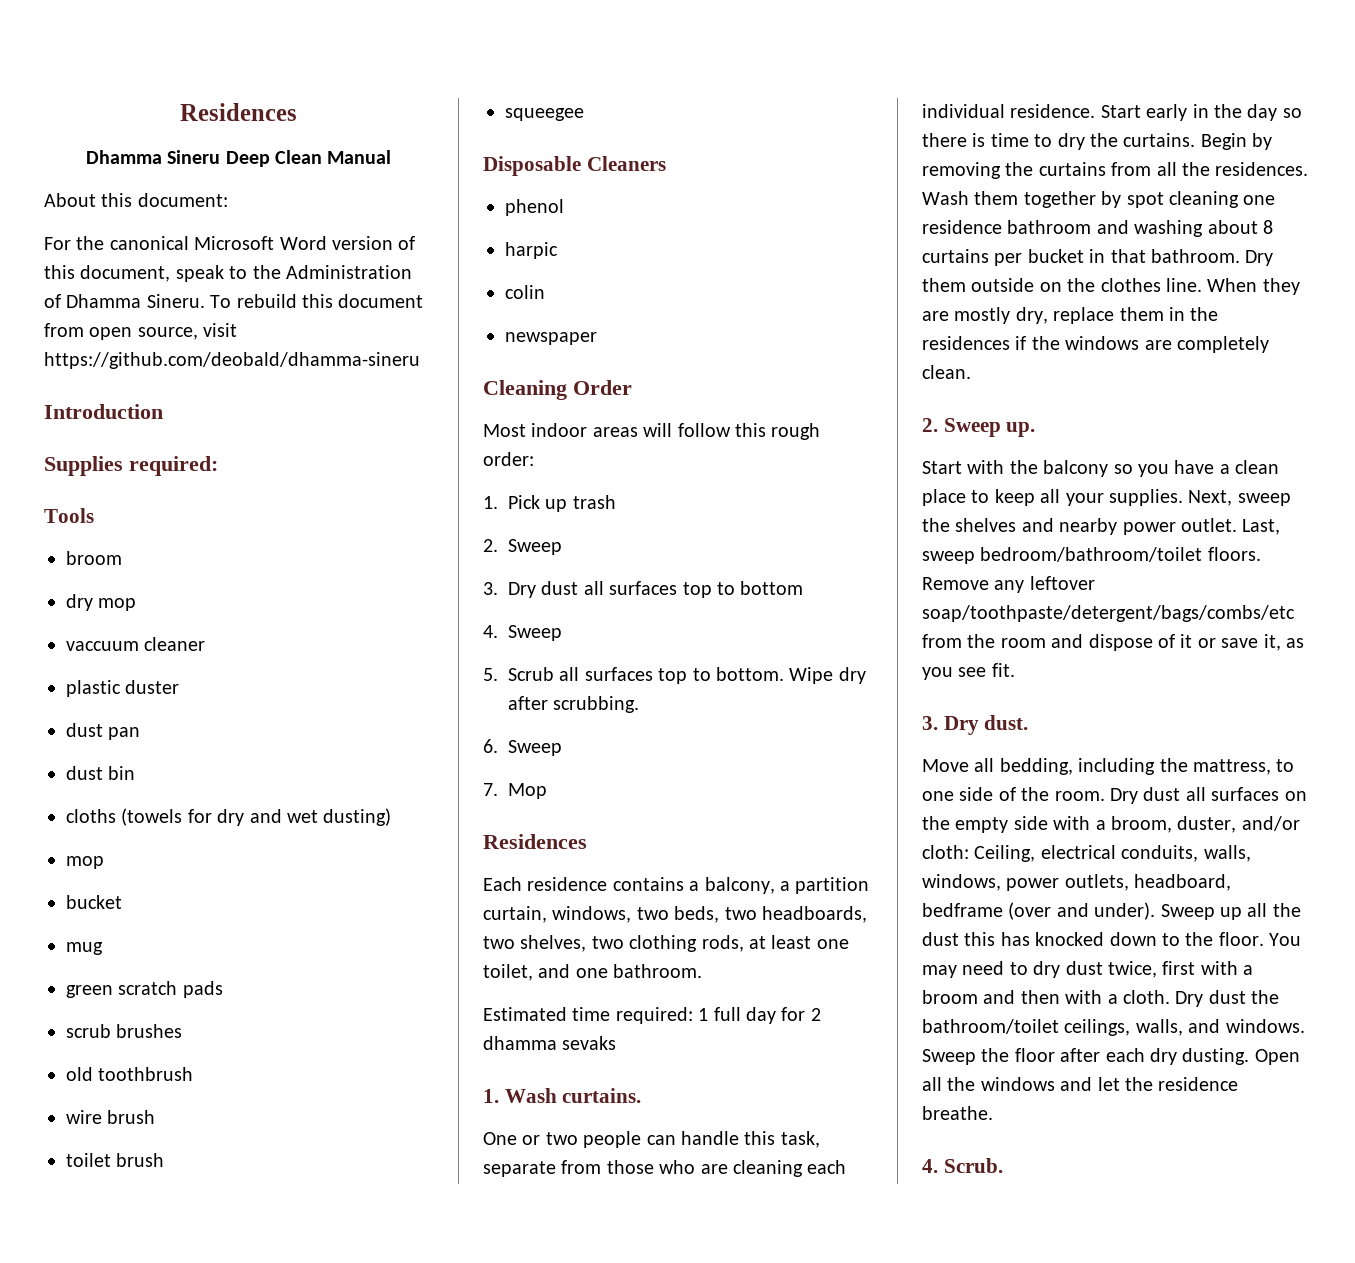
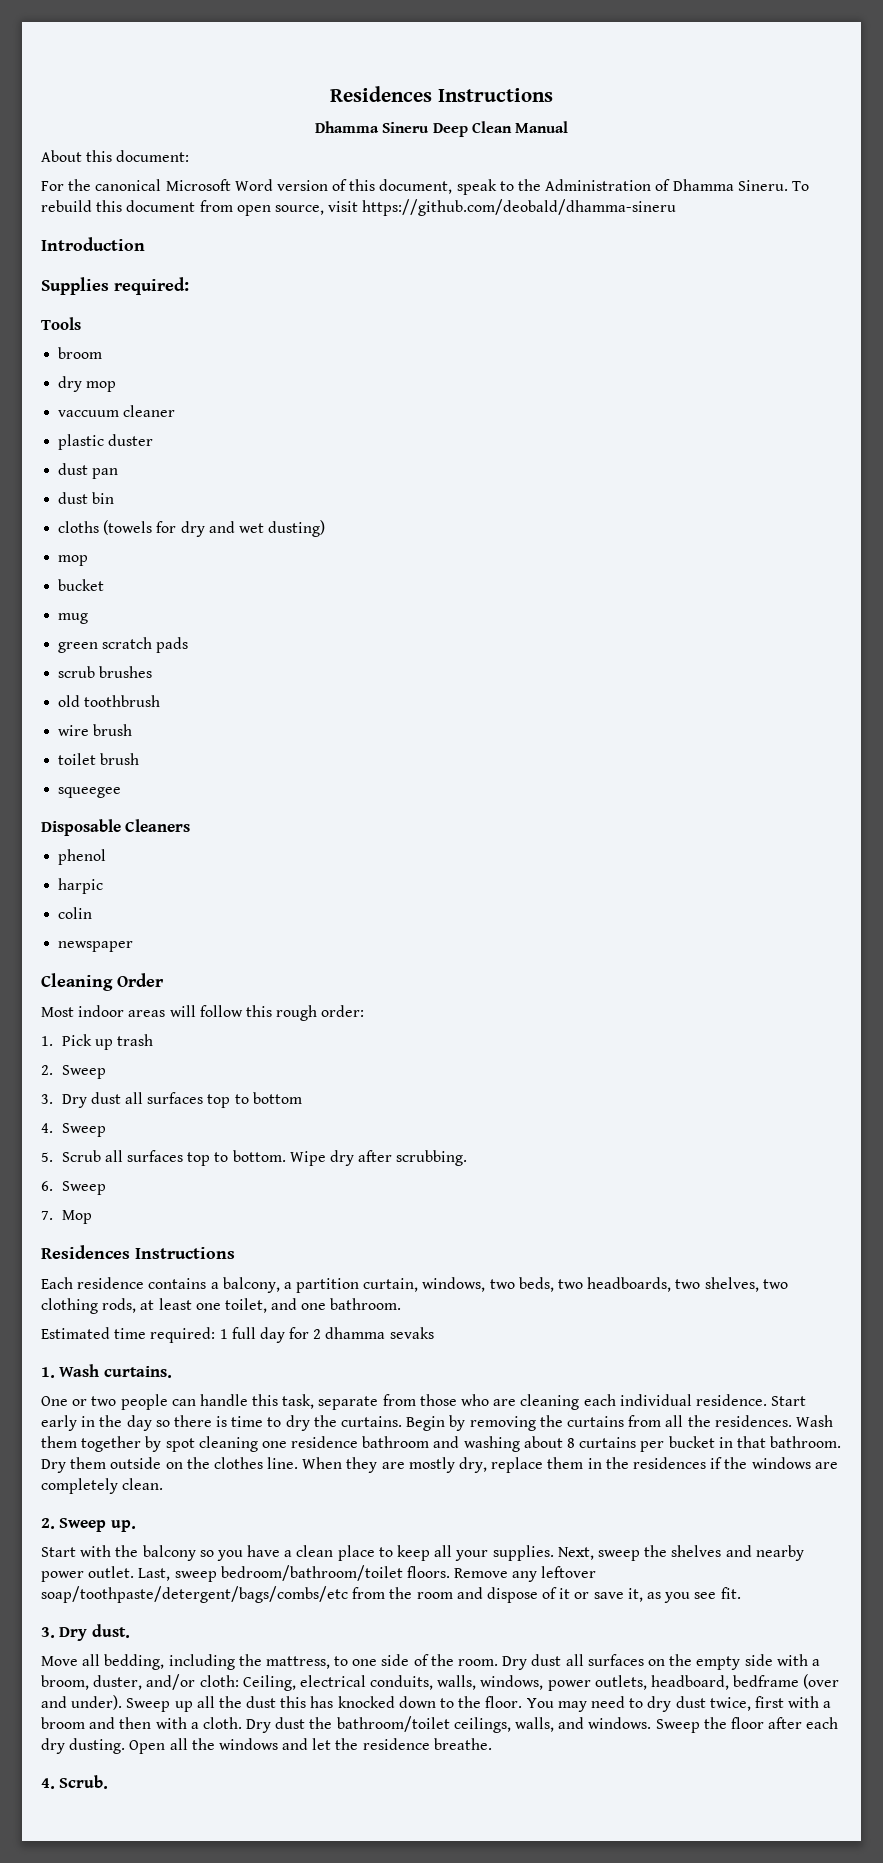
[180,103,297,121] Residences -> [330,86,553,102] Residences Instructions
(587, 841) none -> [135,1247,235,1259] Instructions

